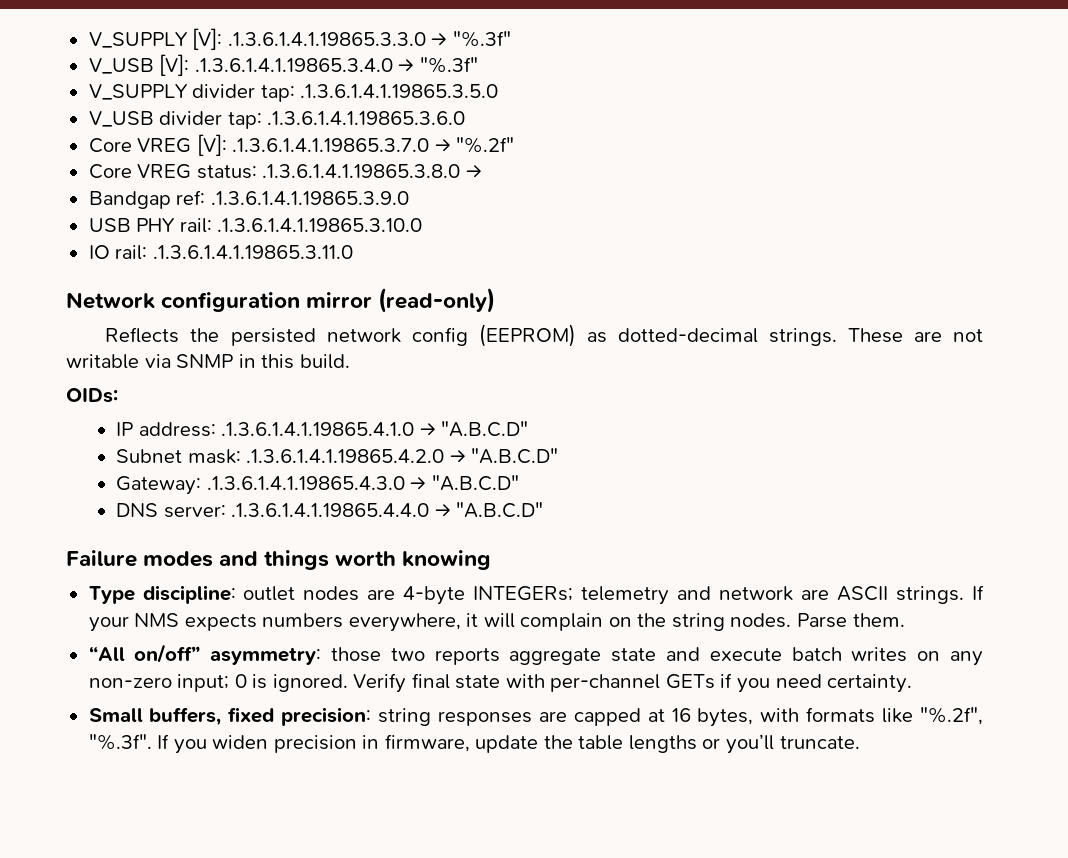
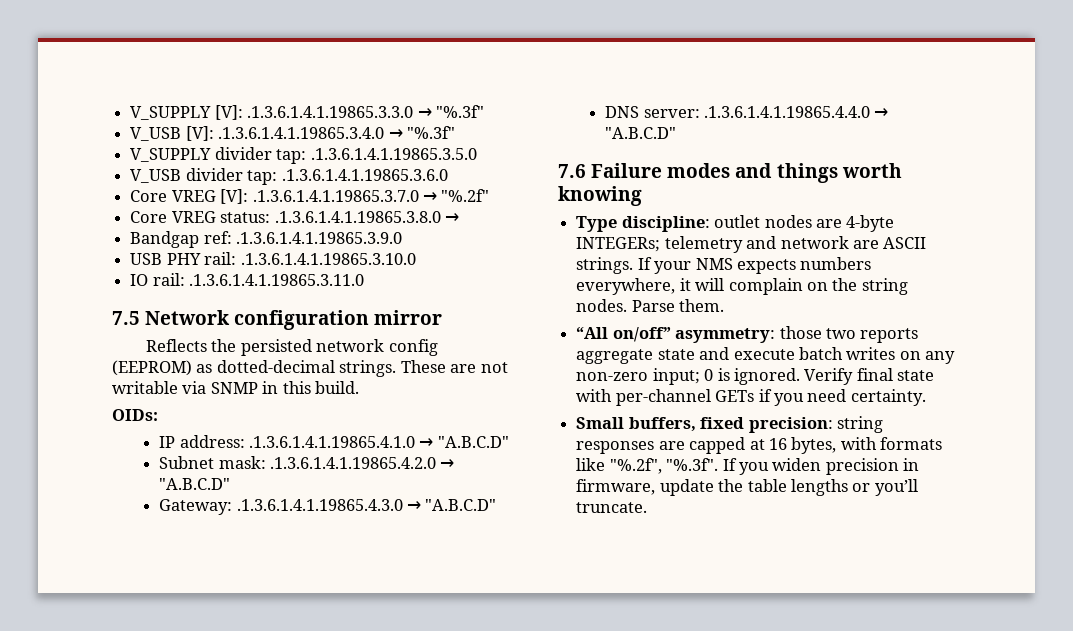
(353, 252) none -> [112,311,140,325] 7.5
[378,288,496,313] (read-only) -> (443, 317) none
(544, 510) none -> [558,164,586,178] 7.6

